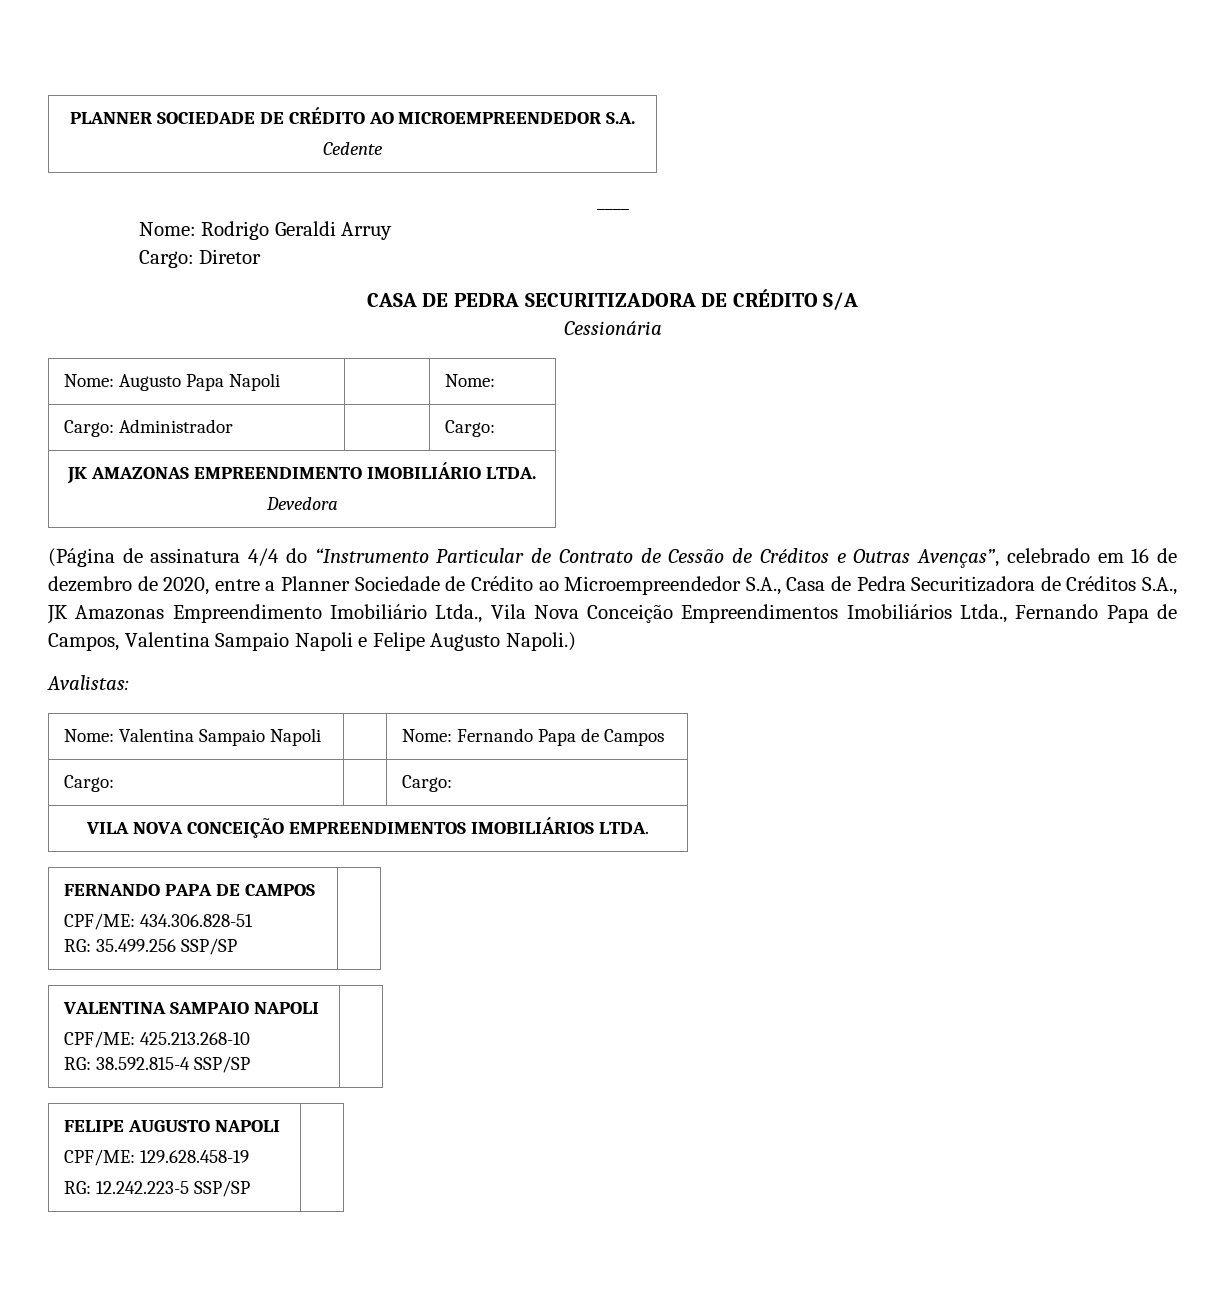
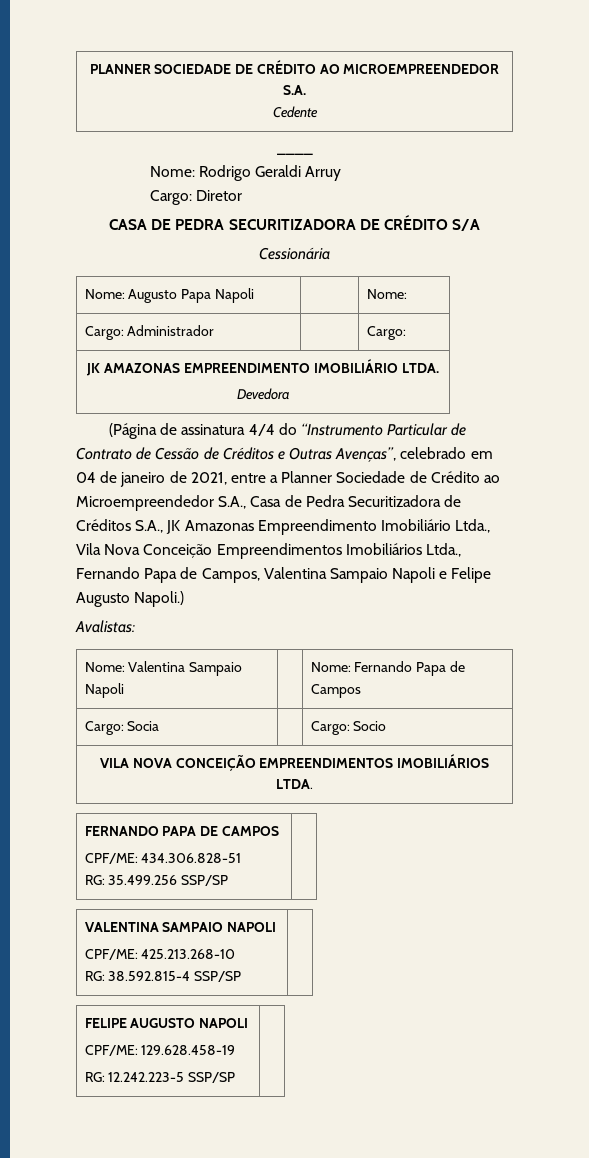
[1131,548,1177,563] [48,576,210,595] 16 de dezembro de 2020, -> [76,471,227,487] 04 de janeiro de 2021,
[402,775,453,792] | | Cargo: -> [127,721,160,731] [310,721,387,735] Socia | | Cargo: Socio

